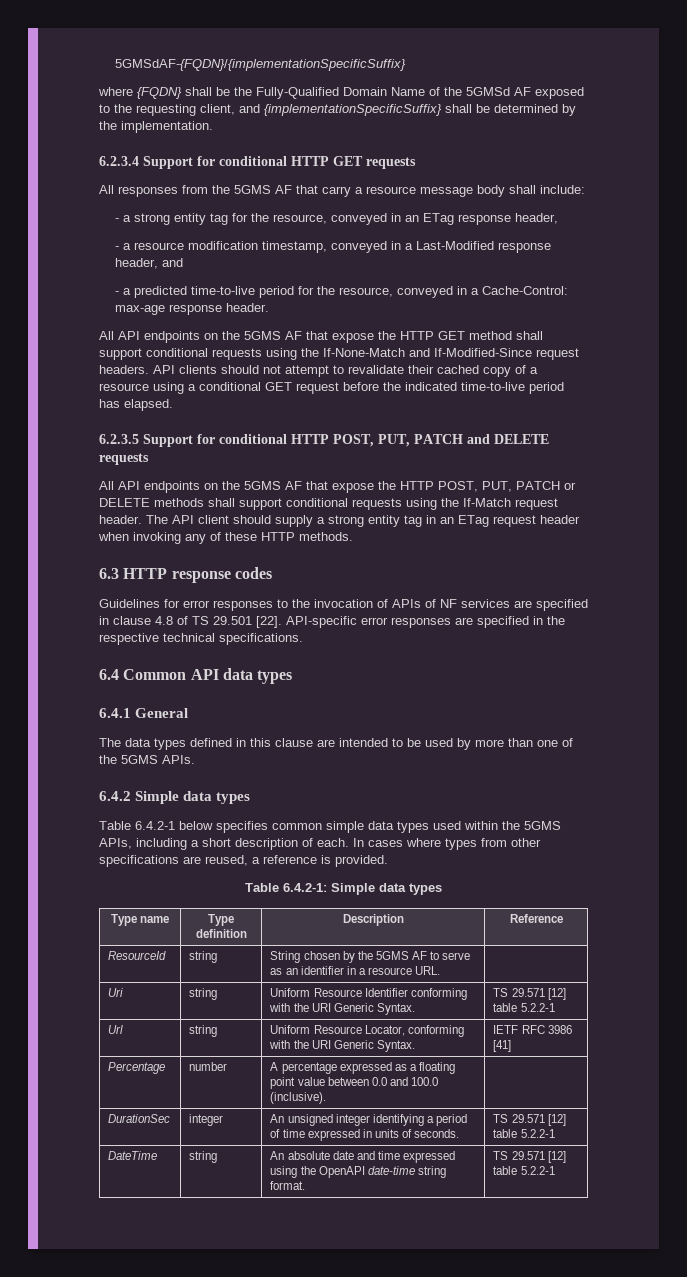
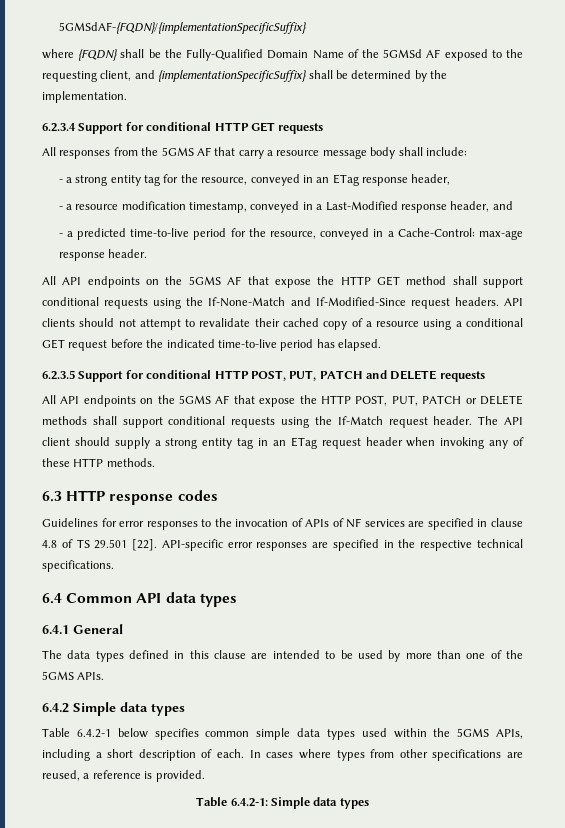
[110,914,170,926] [208,914,234,926] [195,929,247,938] [342,914,404,926] [509,914,563,923] [108,951,167,960] [189,951,218,963] [270,951,471,963] [270,966,441,975] [108,988,124,997] [189,988,218,1000] [270,988,467,1000] [269,1003,415,1015] [493,988,566,1000] [493,1003,555,1012] [108,1025,124,1034] [189,1025,218,1037] [270,1025,464,1037] [269,1040,415,1052] [493,1025,572,1034] [493,1040,512,1052] [108,1062,166,1074] [189,1062,228,1071] [270,1062,455,1074] [270,1077,438,1089] [270,1092,327,1104] [108,1114,171,1123] [189,1114,224,1126] [270,1114,467,1126] [270,1129,460,1141] [493,1114,566,1126] [493,1129,555,1138] [108,1151,158,1160] [189,1151,218,1163] [270,1151,455,1163] [270,1166,446,1178] [270,1181,306,1190] [493,1151,566,1163] [493,1166,555,1175] // Type name | Type definition | Description | Reference // ResourceId | string | String chosen by the 5GMS AF to serve as an identifier in a resource URL. | // Uri | string | Uniform Resource Identifier conforming with the URI Generic Syntax. | TS 29.571 [12] table 5.2.2-1 // Url | string | Uniform Resource Locator, conforming with the URI Generic Syntax. | IETF RFC 3986 [41] // Percentage | number | A percentage expressed as a floating point value between 0.0 and 100.0 (inclusive). | // DurationSec | integer | An unsigned integer identifying a period of time expressed in units of seconds. | TS 29.571 [12] table 5.2.2-1 // DateTime | string | An absolute date and time expressed using the OpenAPI date-time string format. | TS 29.571 [12] table 5.2.2-1 -> (369, 803) none

